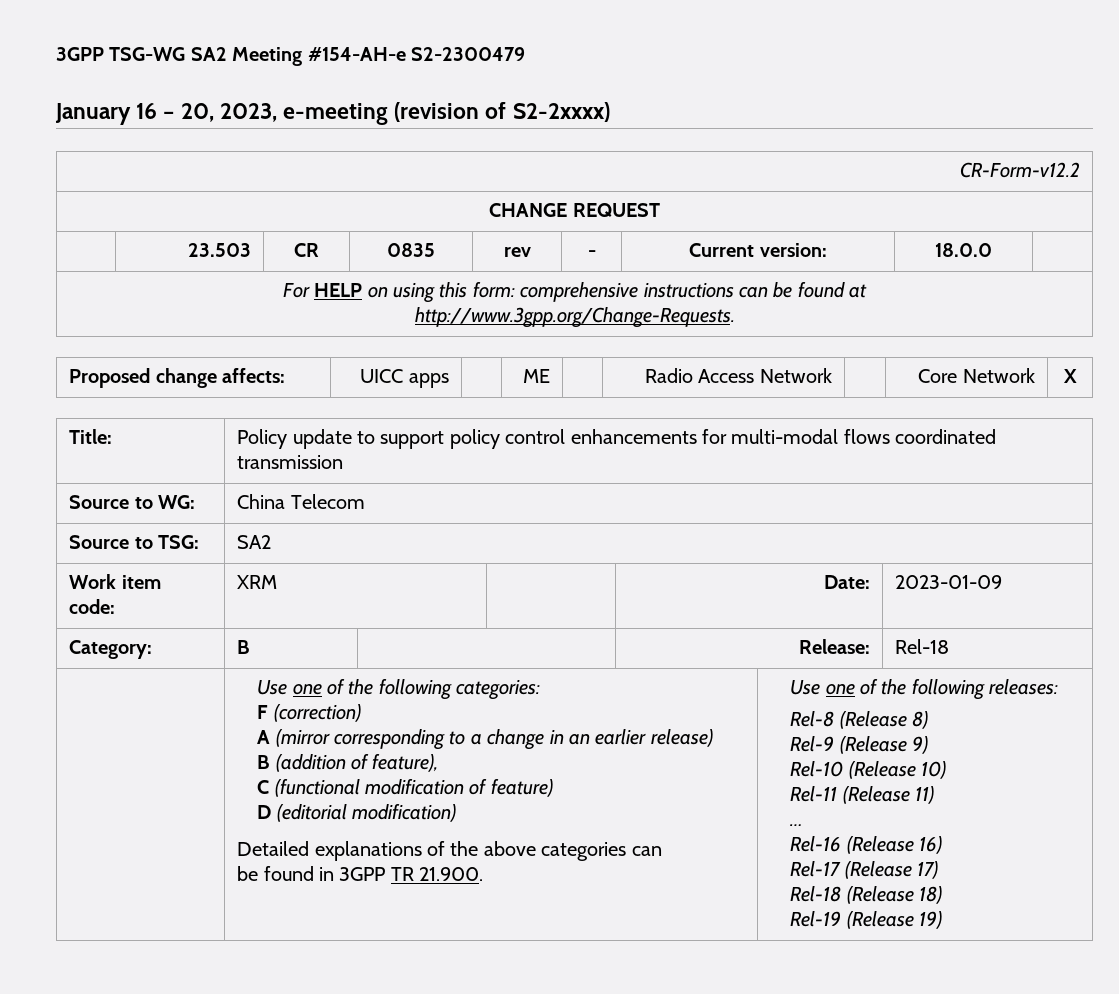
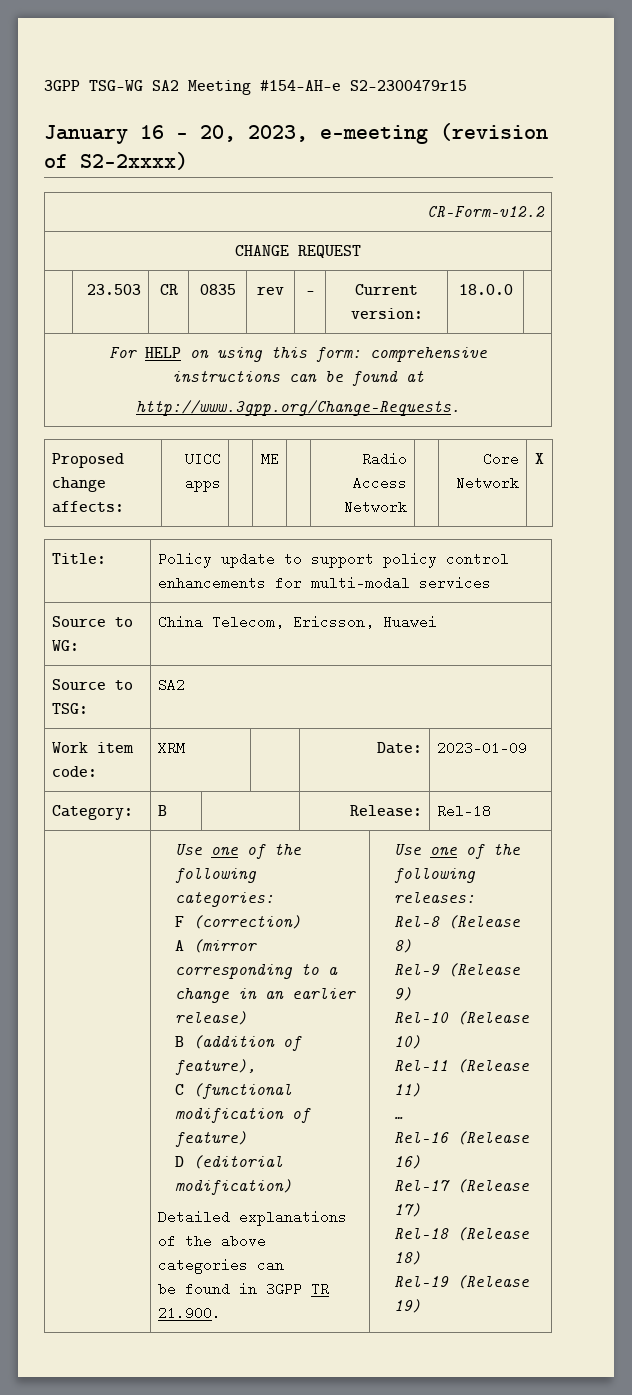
[411,47,525,61] S2-2300479 -> [350,80,467,91] S2-2300479r15
[843,429,997,444] [237,455,344,469] flows coordinated transmission -> [418,576,491,590] services
[290,494,365,509] Telecom -> [211,615,437,629] Telecom, Ericsson, Huawei

